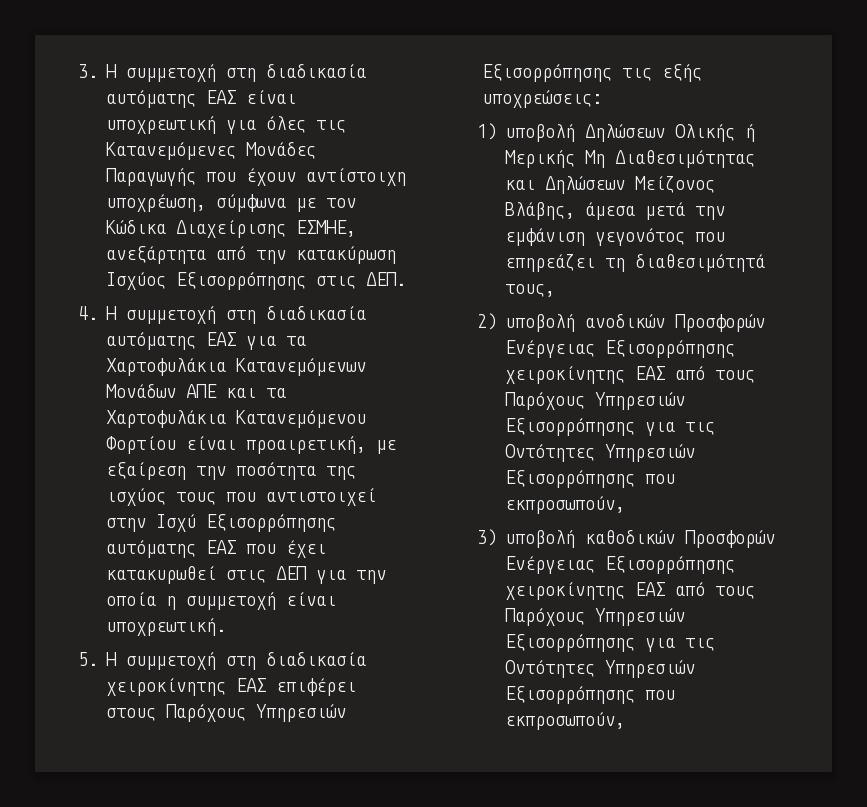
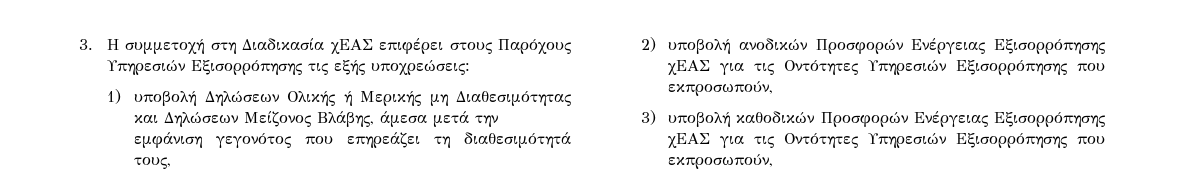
[265,64,366,78] [105,90,296,108] [105,115,346,134] [105,142,316,160] [105,167,406,186] [105,194,356,212] [105,220,356,238] [105,246,396,264] [105,272,406,290] [78,305,366,324] [105,332,306,350] [105,358,366,376] [105,384,286,398] [105,410,366,428] [105,435,396,454] [105,462,356,480] [105,488,376,506] [105,514,336,532] [105,540,326,558] [105,566,386,584] [105,591,336,610] [105,617,226,636] [78,651,366,670] [105,678,266,696] διαδικασία αυτόματης ΕΑΣ είναι υποχρεωτική για όλες τις Κατανεμόμενες Μονάδες Παραγωγής που έχουν αντίστοιχη υποχρέωση, σύμφωνα με τον Κώδικα Διαχείρισης ΕΣΜΗΕ, ανεξάρτητα από την κατακύρωση Ισχύος Εξισορρόπησης στις ΔΕΠ. // 4. Η συμμετοχή στη διαδικασία αυτόματης ΕΑΣ για τα Χαρτοφυλάκια Κατανεμόμενων Μονάδων ΑΠΕ και τα Χαρτοφυλάκια Κατανεμόμενου Φορτίου είναι προαιρετική, με εξαίρεση την ποσότητα της ισχύος τους που αντιστοιχεί στην Ισχύ Εξισορρόπησης αυτόματης ΕΑΣ που έχει κατακυρωθεί στις ΔΕΠ για την οποία η συμμετοχή είναι υποχρεωτική. // 5. Η συμμετοχή στη διαδικασία χειροκίνητης ΕΑΣ -> [242,38,373,54] Διαδικασία χΕΑΣ
[584,150,605,168] Μη -> [429,94,448,106] μη
[504,366,755,384] [504,392,685,410] [504,418,635,436] χειροκίνητης ΕΑΣ από τους Παρόχους Υπηρεσιών Εξισορρόπησης -> [668,60,711,75] χΕΑΣ
[504,582,755,600] [504,608,685,626] [504,634,635,652] χειροκίνητης ΕΑΣ από τους Παρόχους Υπηρεσιών Εξισορρόπησης -> [668,133,711,148] χΕΑΣ

